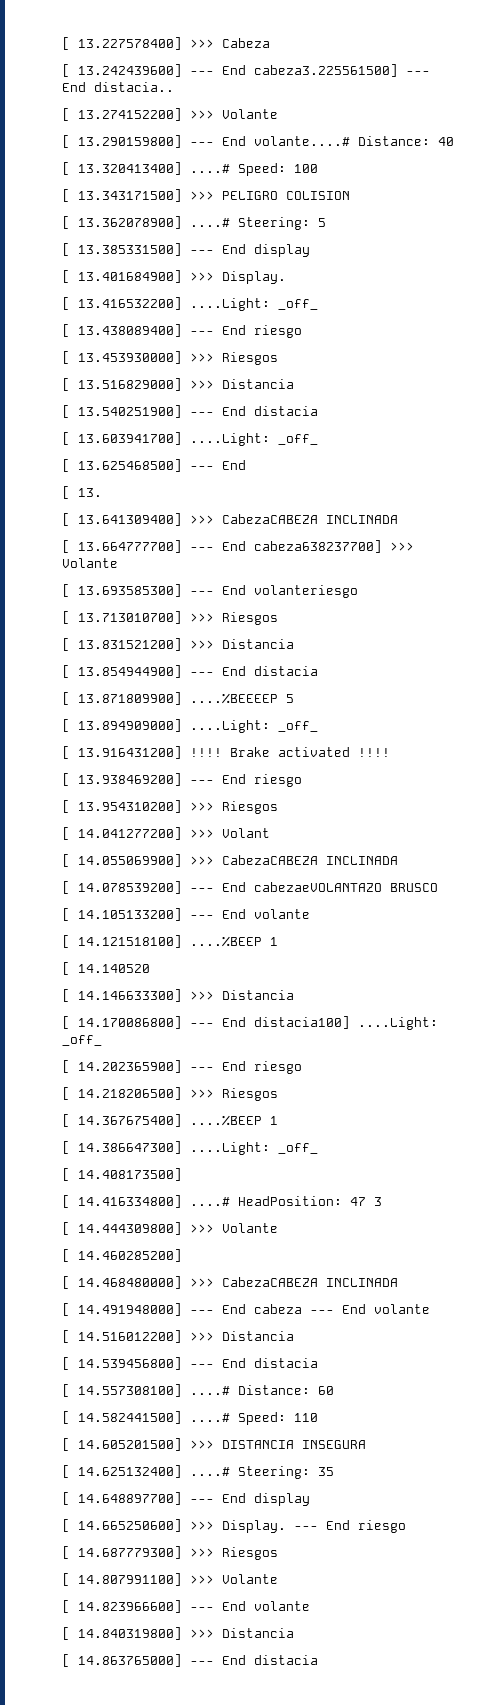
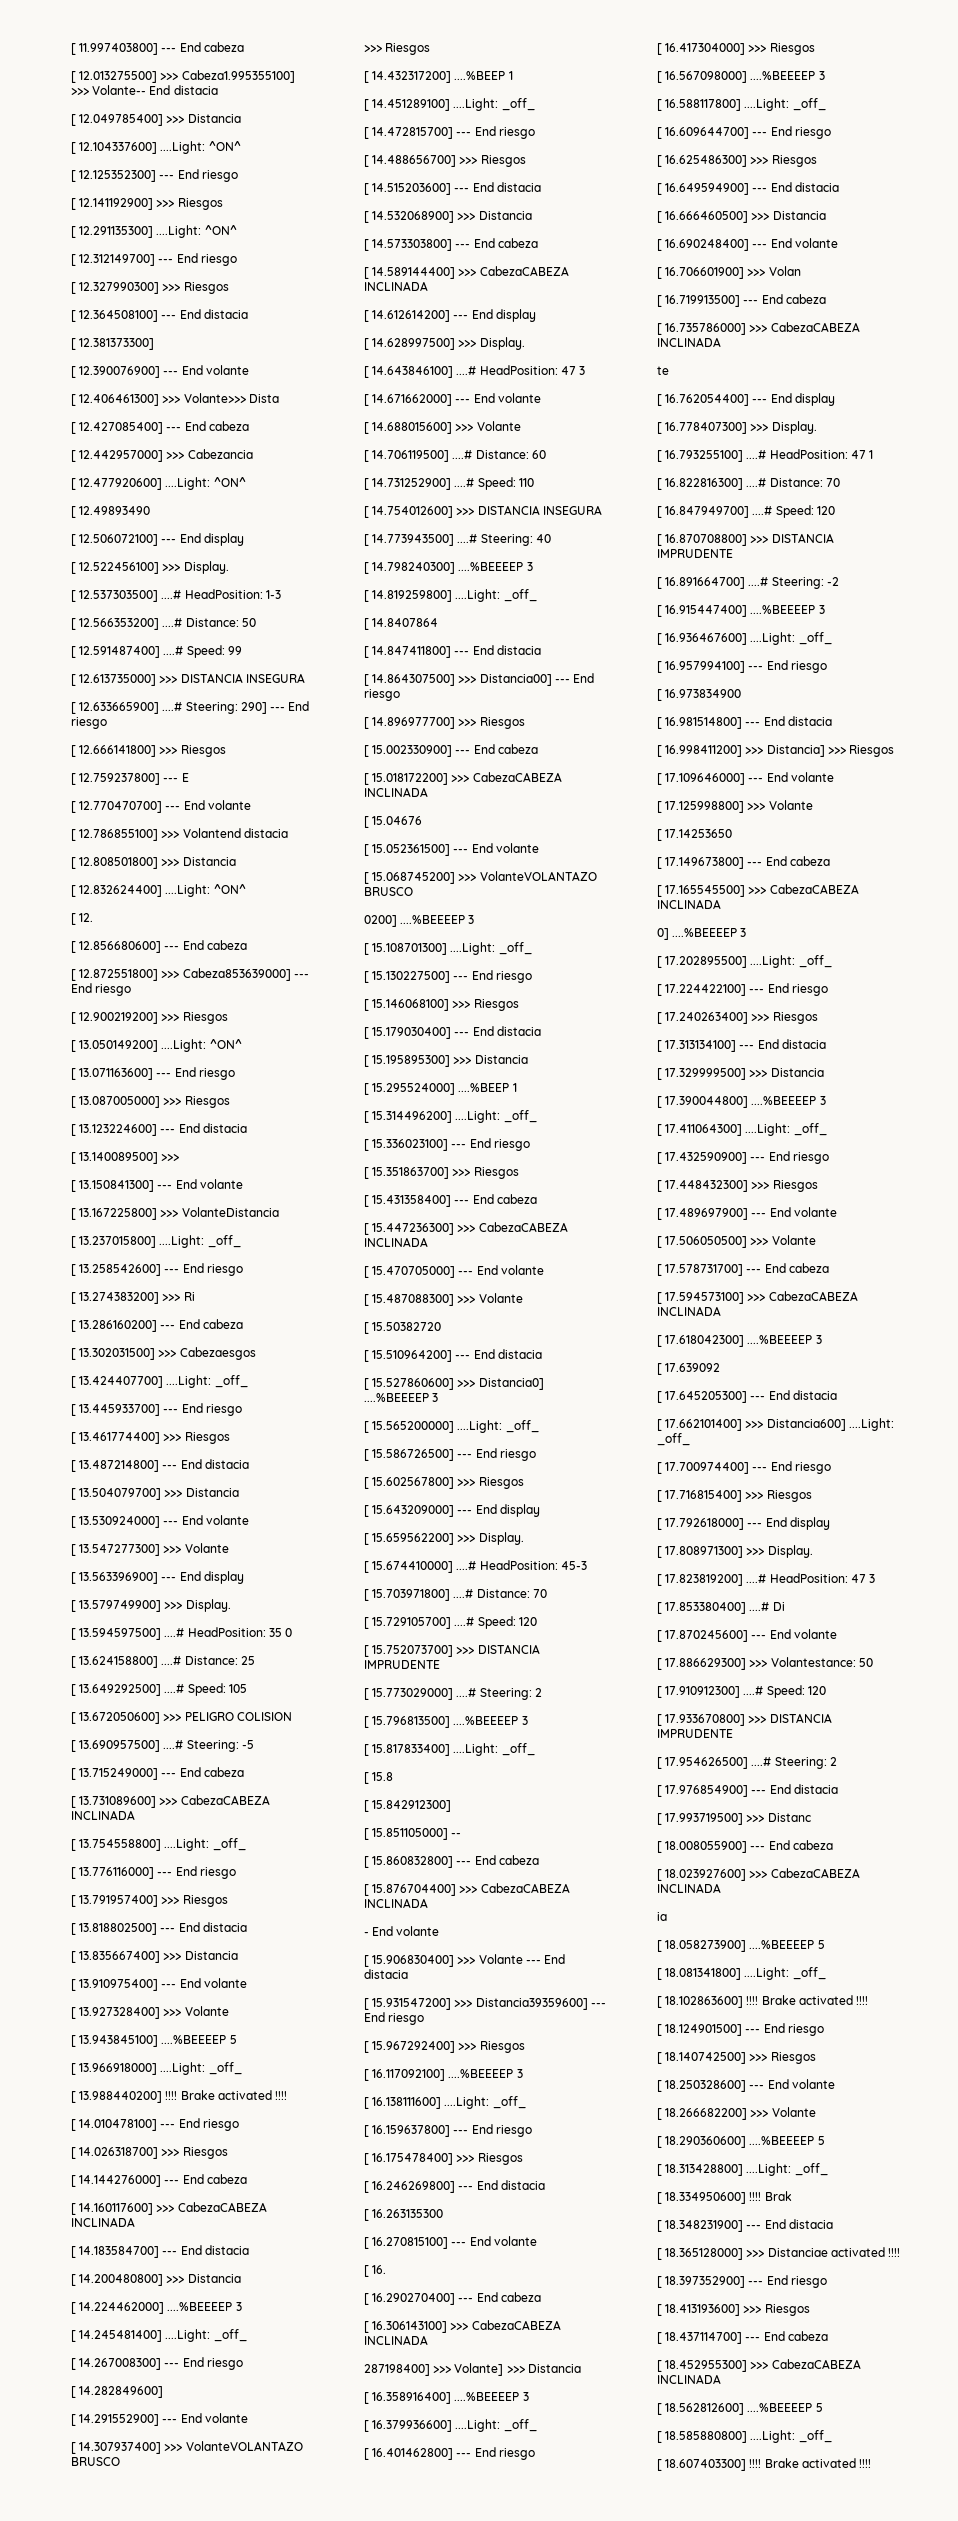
[62,37,271,50] [62,64,431,77] [62,82,175,92] [62,108,279,121] [62,135,455,148] [62,162,319,176] [62,189,183,202] [ 13.227578400] >>> Cabeza // [ 13.242439600] --- End cabeza3.225561500] --- End distacia.. // [ 13.274152200] >>> Volante // [ 13.290159800] --- End volante....# Distance: 40 // [ 13.320413400] ....# Speed: 100 // [ 13.343171500] -> [70,42,244,55] [70,70,295,83] [70,85,218,95] [70,114,241,126] [70,141,241,154] [70,169,238,182] [70,198,223,210] [70,225,237,238] [70,253,237,266] [70,282,229,294] [70,309,248,322] [70,338,155,350] [70,365,249,378] [70,393,279,406] [70,421,249,434] [70,449,253,462] [70,477,246,490] [70,506,151,518] [70,533,244,546] [70,561,229,574] [70,589,281,602] [70,618,256,630] [70,645,242,658] [70,673,305,686] [70,701,310,714] [70,717,107,729] [70,745,226,757] [70,773,189,785] [70,800,251,813] [70,828,288,841] [70,857,236,869] [70,884,246,897] [70,913,94,925] [70,940,247,953] [70,968,309,981] [70,983,132,996] [70,1012,228,1024] [70,1039,242,1052] [70,1067,235,1080] [70,1096,230,1108] [70,1123,247,1136] [70,1152,180,1164] [70,1179,243,1192] [70,1207,279,1220] [70,1235,241,1248] [70,1263,243,1276] [70,1292,195,1304] [70,1319,243,1332] [70,1347,256,1360] [70,1375,248,1388] [70,1403,242,1416] [70,1432,230,1444] [70,1459,249,1472] [70,1488,239,1500] [70,1515,249,1528] [70,1543,229,1556] [70,1571,244,1584] [70,1599,231,1612] [70,1627,293,1640] [70,1656,255,1668] [70,1683,247,1696] [70,1712,161,1724] [ 11.997403800] --- End cabeza // [ 12.013275500] >>> Cabeza1.995355100] >>> Volante-- End distacia // [ 12.049785400] >>> Distancia // [ 12.104337600] ....Light: ^ON^ // [ 12.125352300] --- End riesgo // [ 12.141192900] >>> Riesgos // [ 12.291135300] ....Light: ^ON^ // [ 12.312149700] --- End riesgo // [ 12.327990300] >>> Riesgos // [ 12.364508100] --- End distacia // [ 12.381373300] // [ 12.390076900] --- End volante // [ 12.406461300] >>> Volante>>> Dista // [ 12.427085400] --- End cabeza // [ 12.442957000] >>> Cabezancia // [ 12.477920600] ....Light: ^ON^ // [ 12.49893490 // [ 12.506072100] --- End display // [ 12.522456100] >>> Display. // [ 12.537303500] ....# HeadPosition: 1-3 // [ 12.566353200] ....# Distance: 50 // [ 12.591487400] ....# Speed: 99 // [ 12.613735000] >>> DISTANCIA INSEGURA // [ 12.633665900] ....# Steering: 290] --- End riesgo // [ 12.666141800] >>> Riesgos // [ 12.759237800] --- E // [ 12.770470700] --- End volante // [ 12.786855100] >>> Volantend distacia // [ 12.808501800] >>> Distancia // [ 12.832624400] ....Light: ^ON^ // [ 12. // [ 12.856680600] --- End cabeza // [ 12.872551800] >>> Cabeza853639000] --- End riesgo // [ 12.900219200] >>> Riesgos // [ 13.050149200] ....Light: ^ON^ // [ 13.071163600] --- End riesgo // [ 13.087005000] >>> Riesgos // [ 13.123224600] --- End distacia // [ 13.140089500] >>> // [ 13.150841300] --- End volante // [ 13.167225800] >>> VolanteDistancia // [ 13.237015800] ....Light: _off_ // [ 13.258542600] --- End riesgo // [ 13.274383200] >>> Ri // [ 13.286160200] --- End cabeza // [ 13.302031500] >>> Cabezaesgos // [ 13.424407700] ....Light: _off_ // [ 13.445933700] --- End riesgo // [ 13.461774400] >>> Riesgos // [ 13.487214800] --- End distacia // [ 13.504079700] >>> Distancia // [ 13.530924000] --- End volante // [ 13.547277300] >>> Volante // [ 13.563396900] --- End display // [ 13.579749900] >>> Display. // [ 13.594597500] ....# HeadPosition: 35 0 // [ 13.624158800] ....# Distance: 25 // [ 13.649292500] ....# Speed: 105 // [ 13.672050600]
[78,216,327,230] [62,243,311,257] [62,270,287,284] [62,297,319,311] [62,324,303,338] [62,351,279,365] [62,378,295,391] [62,405,319,418] [62,432,319,446] [62,459,247,472] [62,486,103,499] [62,513,399,526] [62,540,415,553] [62,558,119,568] [62,584,359,598] [62,611,279,625] [62,638,295,651] [62,665,319,678] [62,692,295,705] [62,719,319,733] [62,746,391,759] [62,773,303,787] [62,800,279,814] [62,827,271,840] [62,854,399,867] [62,881,439,894] [62,908,311,921] [62,935,279,948] [62,962,151,975] [62,989,295,1002] [62,1016,439,1030] [62,1035,103,1046] [62,1060,303,1074] [62,1087,279,1101] [62,1114,279,1127] [62,1141,319,1155] [62,1168,183,1181] [62,1195,383,1208] [62,1222,279,1235] [62,1249,183,1262] [62,1276,399,1289] [62,1303,431,1316] [62,1330,295,1343] [62,1357,319,1370] [62,1384,335,1397] [62,1411,319,1425] [62,1438,367,1451] [62,1465,335,1479] [62,1492,311,1506] [62,1519,407,1533] [62,1546,279,1560] [62,1573,279,1586] [62,1600,311,1613] [62,1627,295,1640] [62,1654,319,1667] 13.362078900] ....# Steering: 5 // [ 13.385331500] --- End display // [ 13.401684900] >>> Display. // [ 13.416532200] ....Light: _off_ // [ 13.438089400] --- End riesgo // [ 13.453930000] >>> Riesgos // [ 13.516829000] >>> Distancia // [ 13.540251900] --- End distacia // [ 13.603941700] ....Light: _off_ // [ 13.625468500] --- End // [ 13. // [ 13.641309400] >>> CabezaCABEZA INCLINADA // [ 13.664777700] --- End cabeza638237700] >>> Volante // [ 13.693585300] --- End volanteriesgo // [ 13.713010700] >>> Riesgos // [ 13.831521200] >>> Distancia // [ 13.854944900] --- End distacia // [ 13.871809900] ....%BEEEEP 5 // [ 13.894909000] ....Light: _off_ // [ 13.916431200] !!!! Brake activated !!!! // [ 13.938469200] --- End riesgo // [ 13.954310200] >>> Riesgos // [ 14.041277200] >>> Volant // [ 14.055069900] >>> CabezaCABEZA INCLINADA // [ 14.078539200] --- End cabezaeVOLANTAZO BRUSCO // [ 14.105133200] --- End volante // [ 14.121518100] ....%BEEP 1 // [ 14.140520 // [ 14.146633300] >>> Distancia // [ 14.170086800] --- End distacia100] ....Light: _off_ // [ 14.202365900] --- End riesgo // [ 14.218206500] >>> Riesgos // [ 14.367675400] ....%BEEP 1 // [ 14.386647300] ....Light: _off_ // [ 14.408173500] // [ 14.416334800] ....# HeadPosition: 47 3 // [ 14.444309800] >>> Volante // [ 14.460285200] // [ 14.468480000] >>> CabezaCABEZA INCLINADA // [ 14.491948000] --- End cabeza --- End volante // [ 14.516012200] >>> Distancia // [ 14.539456800] --- End distacia // [ 14.557308100] ....# Distance: 60 // [ 14.582441500] ....# Speed: 110 // [ 14.605201500] >>> DISTANCIA INSEGURA // [ 14.625132400] ....# Steering: 35 // [ 14.648897700] --- End display // [ 14.665250600] >>> Display. --- End riesgo // [ 14.687779300] >>> Riesgos // [ 14.807991100] >>> Volante // [ 14.823966600] --- End volante // [ 14.840319800] >>> Distancia // [ 14.863765000] --- End distacia -> [79,1740,254,1752] [70,1767,244,1780] [70,1795,270,1808] [70,1810,135,1820] [70,1838,246,1851] [70,1866,236,1879] [70,1895,228,1907] [70,1922,247,1935] [70,1951,238,1963] [70,1978,247,1991] [70,2006,229,2019] [70,2035,237,2047] [70,2062,242,2075] [70,2090,288,2103] [70,2118,239,2131] [70,2147,228,2159] [70,2174,247,2187] [70,2202,267,2215] [70,2217,135,2227] [70,2245,249,2258] [70,2274,241,2286] [70,2302,242,2314] [70,2329,247,2342] [70,2357,243,2370] [70,2386,164,2398] [70,2413,248,2426] [70,2441,303,2454] [70,2457,120,2466] [363,43,431,55] [363,71,513,83] [363,98,535,111] [363,126,535,139] [363,155,526,167] [363,182,541,195] [363,211,532,223] [363,238,538,251] [363,266,569,279] [363,281,428,291] [363,309,536,322] [363,337,525,350] [363,365,586,378] [363,393,541,406] [363,421,521,434] [363,450,546,462] [363,477,534,490] [363,505,602,518] [363,534,551,546] [363,562,533,574] [363,589,537,602] [363,618,439,630] [363,645,541,658] [363,673,595,686] [363,689,400,701] [363,717,525,729] [363,744,538,757] [363,772,562,785] [363,787,428,797] [363,816,423,828] [363,843,539,856] [363,871,597,884] [363,887,413,896] [363,915,475,927] [363,942,532,955] [363,970,532,983] [363,999,519,1011] [363,1026,541,1039] [363,1055,528,1067] [363,1083,517,1095] [363,1110,537,1123] [363,1138,530,1151] [363,1167,519,1179] [363,1194,537,1207] [363,1222,568,1235] [363,1237,428,1247] [363,1265,544,1278] [363,1293,523,1306] [363,1322,442,1334] [363,1349,542,1362] [363,1378,544,1390] [363,1393,439,1402] [363,1420,539,1433] [363,1448,536,1461] [363,1477,524,1489] [363,1504,540,1517] [363,1532,524,1545] [363,1560,587,1573] [363,1589,547,1601] [363,1616,537,1629] [363,1644,540,1657] [363,1660,440,1669] [363,1688,542,1700] [363,1716,528,1728] [363,1743,535,1756] [363,1772,394,1784] [363,1800,452,1812] [363,1828,462,1840] [363,1855,539,1868] [363,1883,570,1896] [363,1898,428,1908] [363,1926,440,1936] [363,1954,566,1967] [363,1969,408,1979] [363,1998,606,2010] [363,2012,425,2025] [363,2041,525,2053] [363,2069,523,2081] [363,2096,526,2109] [363,2124,532,2137] [363,2153,523,2165] [363,2180,545,2193] [363,2209,444,2221] [363,2236,537,2249] [363,2265,387,2277] [363,2292,541,2305] [363,2320,561,2333] [363,2335,428,2345] [363,2363,581,2376] [363,2392,529,2404] [363,2419,537,2432] [363,2447,535,2460] [656,43,815,55] [656,71,825,83] [656,98,826,111] [656,126,831,139] [656,155,817,167] [656,182,839,195] [656,211,826,223] [656,238,838,251] [656,266,801,279] [656,294,826,307] [656,322,860,335] [656,337,721,347] [656,366,669,375] [656,393,835,406] [656,421,817,434] [656,449,874,462] [656,478,840,490] [656,505,835,518] [656,533,834,546] [656,549,733,558] [656,577,839,589] [656,605,825,617] [656,632,832,645] [656,660,827,673] [656,689,742,701] [656,716,832,729] [656,745,895,757] [656,772,834,785] [656,800,813,813] [656,829,733,841] [656,856,830,869] [656,884,859,897] [656,899,721,909] [656,928,747,940] [656,955,832,968] [656,983,828,996] [656,1012,818,1024] [656,1039,826,1052] [656,1068,824,1080] [656,1096,826,1108] [656,1123,827,1136] [656,1151,829,1164] [656,1180,818,1192] [656,1207,837,1220] [656,1235,816,1248] [656,1263,829,1276] [656,1291,858,1304] [656,1306,721,1316] [656,1335,822,1347] [656,1363,721,1375] [656,1390,837,1403] [656,1418,894,1431] [656,1433,690,1446] [656,1461,831,1474] [656,1490,812,1502] [656,1517,830,1530] [656,1545,813,1558] [656,1573,876,1586] [656,1602,785,1614] [656,1629,837,1642] [656,1657,873,1670] [656,1685,826,1698] [656,1713,832,1726] [656,1729,733,1738] [656,1757,837,1769] [656,1784,838,1797] [656,1813,811,1825] [656,1840,833,1853] [656,1868,860,1881] [656,1883,721,1893] [656,1912,667,1921] [656,1940,825,1952] [656,1967,826,1980] [656,1995,869,2008] [656,2023,824,2036] [656,2052,816,2064] [656,2079,835,2092] [656,2107,816,2120] [656,2136,825,2148] [656,2163,828,2176] [656,2191,792,2204] [656,2219,833,2232] [656,2247,901,2260] [656,2275,827,2288] [656,2304,810,2316] [656,2331,828,2344] [656,2359,861,2372] [656,2374,721,2384] [656,2403,823,2415] [656,2430,832,2443] [656,2458,872,2471] 13.690957500] ....# Steering: -5 // [ 13.715249000] --- End cabeza // [ 13.731089600] >>> CabezaCABEZA INCLINADA // [ 13.754558800] ....Light: _off_ // [ 13.776116000] --- End riesgo // [ 13.791957400] >>> Riesgos // [ 13.818802500] --- End distacia // [ 13.835667400] >>> Distancia // [ 13.910975400] --- End volante // [ 13.927328400] >>> Volante // [ 13.943845100] ....%BEEEEP 5 // [ 13.966918000] ....Light: _off_ // [ 13.988440200] !!!! Brake activated !!!! // [ 14.010478100] --- End riesgo // [ 14.026318700] >>> Riesgos // [ 14.144276000] --- End cabeza // [ 14.160117600] >>> CabezaCABEZA INCLINADA // [ 14.183584700] --- End distacia // [ 14.200480800] >>> Distancia // [ 14.224462000] ....%BEEEEP 3 // [ 14.245481400] ....Light: _off_ // [ 14.267008300] --- End riesgo // [ 14.282849600] // [ 14.291552900] --- End volante // [ 14.307937400] >>> VolanteVOLANTAZO BRUSCO // >>> Riesgos // [ 14.432317200] ....%BEEP 1 // [ 14.451289100] ....Light: _off_ // [ 14.472815700] --- End riesgo // [ 14.488656700] >>> Riesgos // [ 14.515203600] --- End distacia // [ 14.532068900] >>> Distancia // [ 14.573303800] --- End cabeza // [ 14.589144400] >>> CabezaCABEZA INCLINADA // [ 14.612614200] --- End display // [ 14.628997500] >>> Display. // [ 14.643846100] ....# HeadPosition: 47 3 // [ 14.671662000] --- End volante // [ 14.688015600] >>> Volante // [ 14.706119500] ....# Distance: 60 // [ 14.731252900] ....# Speed: 110 // [ 14.754012600] >>> DISTANCIA INSEGURA // [ 14.773943500] ....# Steering: 40 // [ 14.798240300] ....%BEEEEP 3 // [ 14.819259800] ....Light: _off_ // [ 14.8407864 // [ 14.847411800] --- End distacia // [ 14.864307500] >>> Distancia00] --- End riesgo // [ 14.896977700] >>> Riesgos // [ 15.002330900] --- End cabeza // [ 15.018172200] >>> CabezaCABEZA INCLINADA // [ 15.04676 // [ 15.052361500] --- End volante // [ 15.068745200] >>> VolanteVOLANTAZO BRUSCO // 0200] ....%BEEEEP 3 // [ 15.108701300] ....Light: _off_ // [ 15.130227500] --- End riesgo // [ 15.146068100] >>> Riesgos // [ 15.179030400] --- End distacia // [ 15.195895300] >>> Distancia // [ 15.295524000] ....%BEEP 1 // [ 15.314496200] ....Light: _off_ // [ 15.336023100] --- End riesgo // [ 15.351863700] >>> Riesgos // [ 15.431358400] --- End cabeza // [ 15.447236300] >>> CabezaCABEZA INCLINADA // [ 15.470705000] --- End volante // [ 15.487088300] >>> Volante // [ 15.50382720 // [ 15.510964200] --- End distacia // [ 15.527860600] >>> Distancia0] ....%BEEEEP 3 // [ 15.565200000] ....Light: _off_ // [ 15.586726500] --- End riesgo // [ 15.602567800] >>> Riesgos // [ 15.643209000] --- End display // [ 15.659562200] >>> Display. // [ 15.674410000] ....# HeadPosition: 45-3 // [ 15.703971800] ....# Distance: 70 // [ 15.729105700] ....# Speed: 120 // [ 15.752073700] >>> DISTANCIA IMPRUDENTE // [ 15.773029000] ....# Steering: 2 // [ 15.796813500] ....%BEEEEP 3 // [ 15.817833400] ....Light: _off_ // [ 15.8 // [ 15.842912300] // [ 15.851105000] -- // [ 15.860832800] --- End cabeza // [ 15.876704400] >>> CabezaCABEZA INCLINADA // - End volante // [ 15.906830400] >>> Volante --- End distacia // [ 15.931547200] >>> Distancia39359600] --- End riesgo // [ 15.967292400] >>> Riesgos // [ 16.117092100] ....%BEEEEP 3 // [ 16.138111600] ....Light: _off_ // [ 16.159637800] --- End riesgo // [ 16.175478400] >>> Riesgos // [ 16.246269800] --- End distacia // [ 16.263135300 // [ 16.270815100] --- End volante // [ 16. // [ 16.290270400] --- End cabeza // [ 16.306143100] >>> CabezaCABEZA INCLINADA // 287198400] >>> Volante] >>> Distancia // [ 16.358916400] ....%BEEEEP 3 // [ 16.379936600] ....Light: _off_ // [ 16.401462800] --- End riesgo // [ 16.417304000] >>> Riesgos // [ 16.567098000] ....%BEEEEP 3 // [ 16.588117800] ....Light: _off_ // [ 16.609644700] --- End riesgo // [ 16.625486300] >>> Riesgos // [ 16.649594900] --- End distacia // [ 16.666460500] >>> Distancia // [ 16.690248400] --- End volante // [ 16.706601900] >>> Volan // [ 16.719913500] --- End cabeza // [ 16.735786000] >>> CabezaCABEZA INCLINADA // te // [ 16.762054400] --- End display // [ 16.778407300] >>> Display. // [ 16.793255100] ....# HeadPosition: 47 1 // [ 16.822816300] ....# Distance: 70 // [ 16.847949700] ....# Speed: 120 // [ 16.870708800] >>> DISTANCIA IMPRUDENTE // [ 16.891664700] ....# Steering: -2 // [ 16.915447400] ....%BEEEEP 3 // [ 16.936467600] ....Light: _off_ // [ 16.957994100] --- End riesgo // [ 16.973834900 // [ 16.981514800] --- End distacia // [ 16.998411200] >>> Distancia] >>> Riesgos // [ 17.109646000] --- End volante // [ 17.125998800] >>> Volante // [ 17.14253650 // [ 17.149673800] --- End cabeza // [ 17.165545500] >>> CabezaCABEZA INCLINADA // 0] ....%BEEEEP 3 // [ 17.202895500] ....Light: _off_ // [ 17.224422100] --- End riesgo // [ 17.240263400] >>> Riesgos // [ 17.313134100] --- End distacia // [ 17.329999500] >>> Distancia // [ 17.390044800] ....%BEEEEP 3 // [ 17.411064300] ....Light: _off_ // [ 17.432590900] --- End riesgo // [ 17.448432300] >>> Riesgos // [ 17.489697900] --- End volante // [ 17.506050500] >>> Volante // [ 17.578731700] --- End cabeza // [ 17.594573100] >>> CabezaCABEZA INCLINADA // [ 17.618042300] ....%BEEEEP 3 // [ 17.639092 // [ 17.645205300] --- End distacia // [ 17.662101400] >>> Distancia600] ....Light: _off_ // [ 17.700974400] --- End riesgo // [ 17.716815400] >>> Riesgos // [ 17.792618000] --- End display // [ 17.808971300] >>> Display. // [ 17.823819200] ....# HeadPosition: 47 3 // [ 17.853380400] ....# Di // [ 17.870245600] --- End volante // [ 17.886629300] >>> Volantestance: 50 // [ 17.910912300] ....# Speed: 120 // [ 17.933670800] >>> DISTANCIA IMPRUDENTE // [ 17.954626500] ....# Steering: 2 // [ 17.976854900] --- End distacia // [ 17.993719500] >>> Distanc // [ 18.008055900] --- End cabeza // [ 18.023927600] >>> CabezaCABEZA INCLINADA // ia // [ 18.058273900] ....%BEEEEP 5 // [ 18.081341800] ....Light: _off_ // [ 18.102863600] !!!! Brake activated !!!! // [ 18.124901500] --- End riesgo // [ 18.140742500] >>> Riesgos // [ 18.250328600] --- End volante // [ 18.266682200] >>> Volante // [ 18.290360600] ....%BEEEEP 5 // [ 18.313428800] ....Light: _off_ // [ 18.334950600] !!!! Brak // [ 18.348231900] --- End distacia // [ 18.365128000] >>> Distanciae activated !!!! // [ 18.397352900] --- End riesgo // [ 18.413193600] >>> Riesgos // [ 18.437114700] --- End cabeza // [ 18.452955300] >>> CabezaCABEZA INCLINADA // [ 18.562812600] ....%BEEEEP 5 // [ 18.585880800] ....Light: _off_ // [ 18.607403300] !!!! Brake activated !!!!

